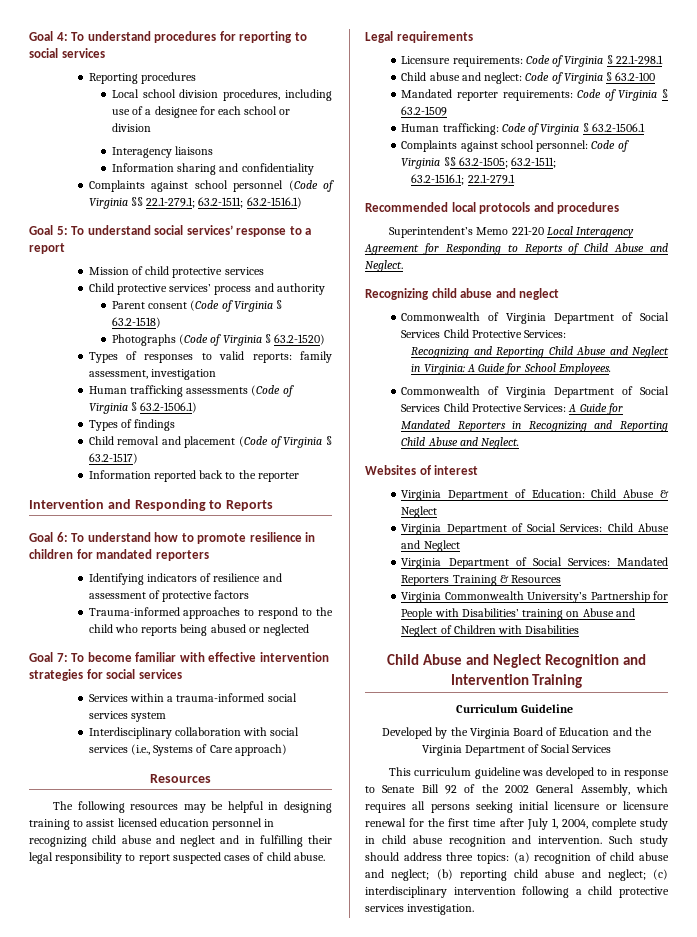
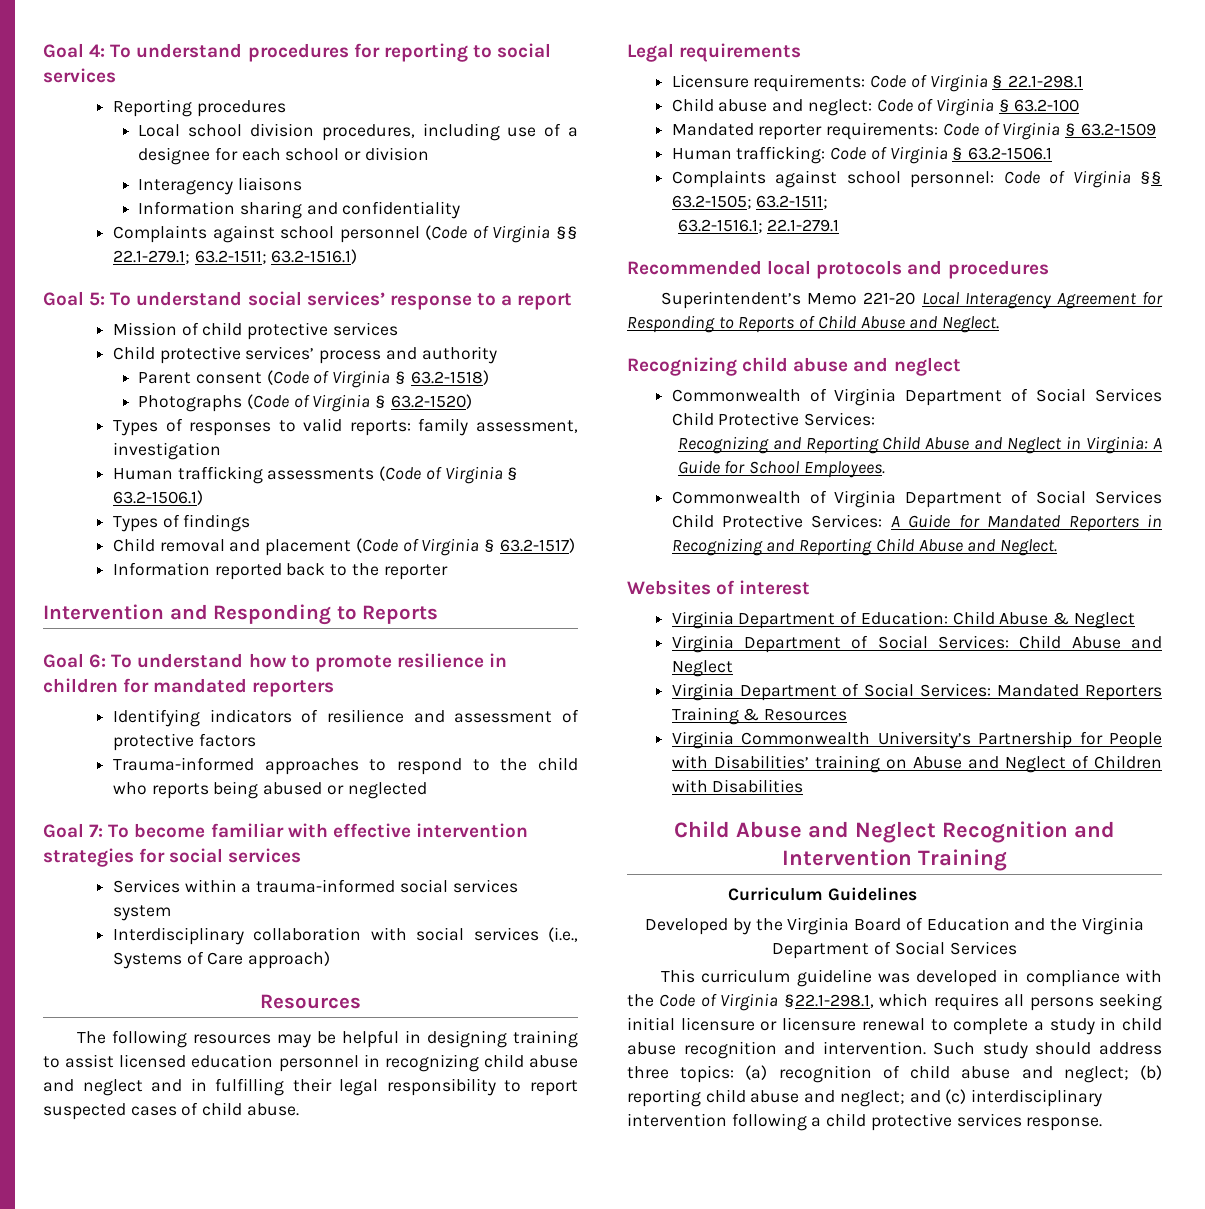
[521,704,574,713] Guideline -> [828,887,918,901] Guidelines
[597,768,669,779] [365,784,630,796] to in response to Senate Bill 92 of the 2002 General Assembly, -> [1003,969,1162,987] [627,993,874,1011] in compliance with the Code of Virginia §22.1-298.1,
[409,818,637,830] for the first time after July 1, 2004, complete -> [930,1018,1044,1035] to complete a
(646, 875) none -> [909,1090,941,1103] and
[407,904,475,915] investigation. -> [1026,1117,1103,1131] response.

